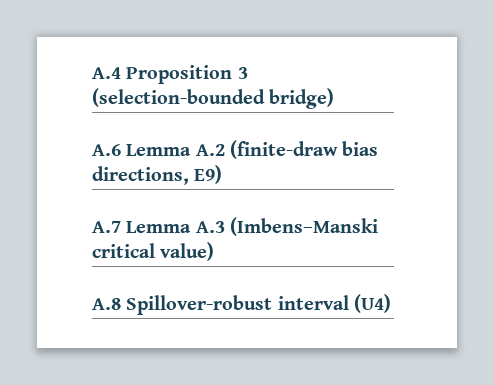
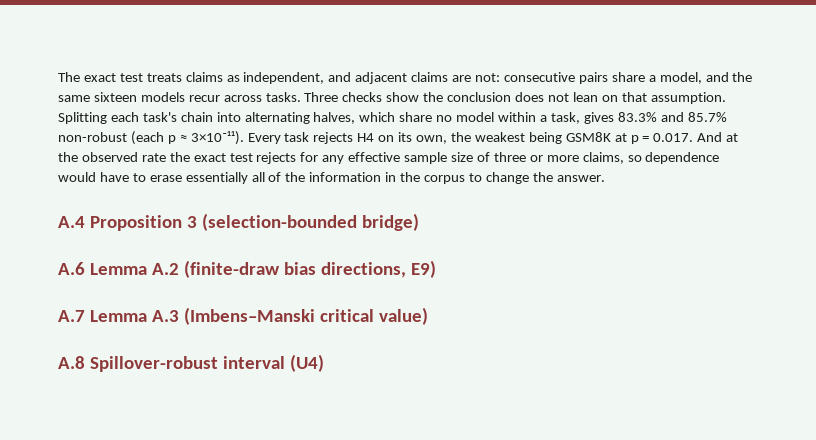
(92, 73) none -> [58,72,753,84] [58,92,726,104] [58,112,727,124] [58,130,739,145] [58,152,720,164] [58,172,605,184] The exact test treats claims as independent, and adjacent claims are not: consecutive pairs share a model, and the same sixteen models recur across tasks. Three checks show the conclusion does not lean on that assumption. Splitting each task's chain into alternating halves, which share no model within a task, gives 83.3% and 85.7% non-robust (each p ≈ 3×10⁻¹¹). Every task rejects H4 on its own, the weakest being GSM8K at p = 0.017. And at the observed rate the exact test rejects for any effective sample size of three or more claims, so dependence would have to erase essentially all of the information in the corpus to change the answer. //

